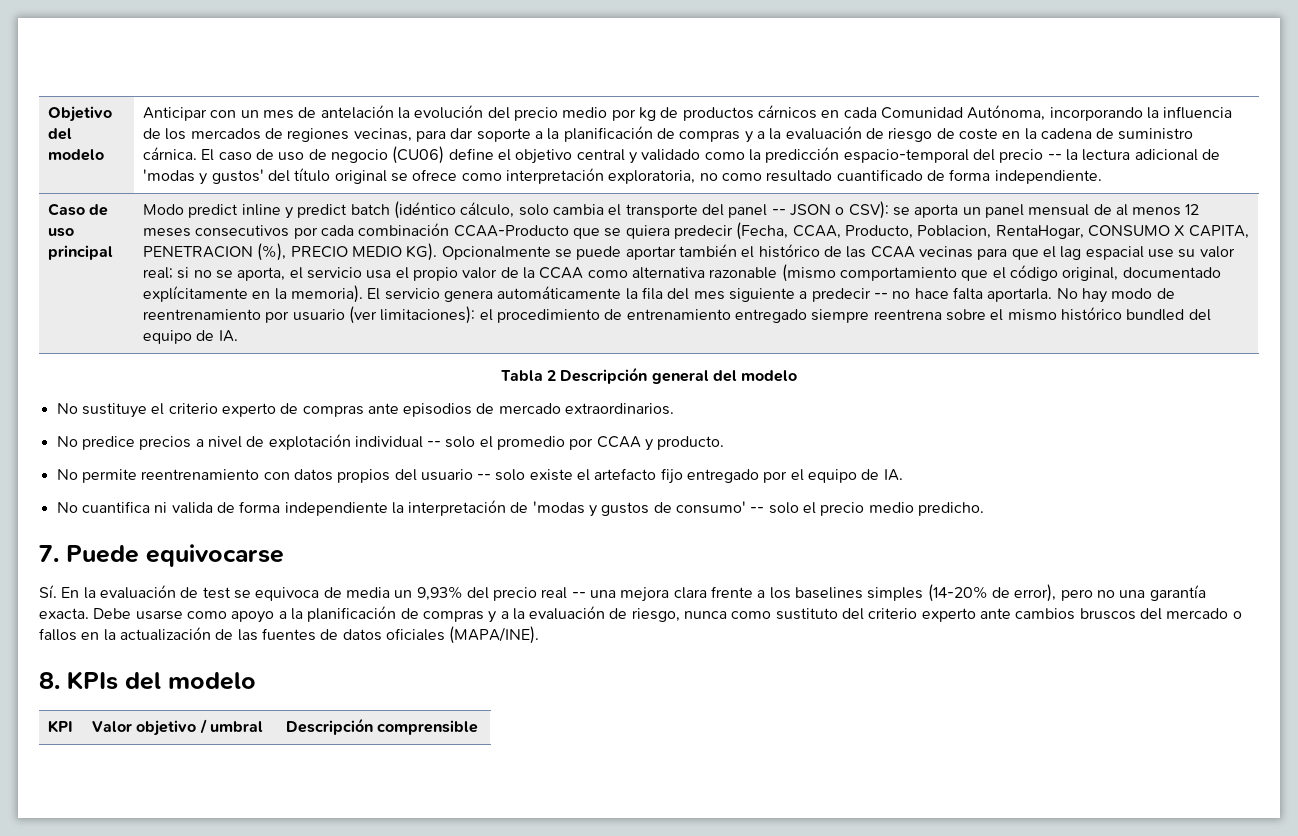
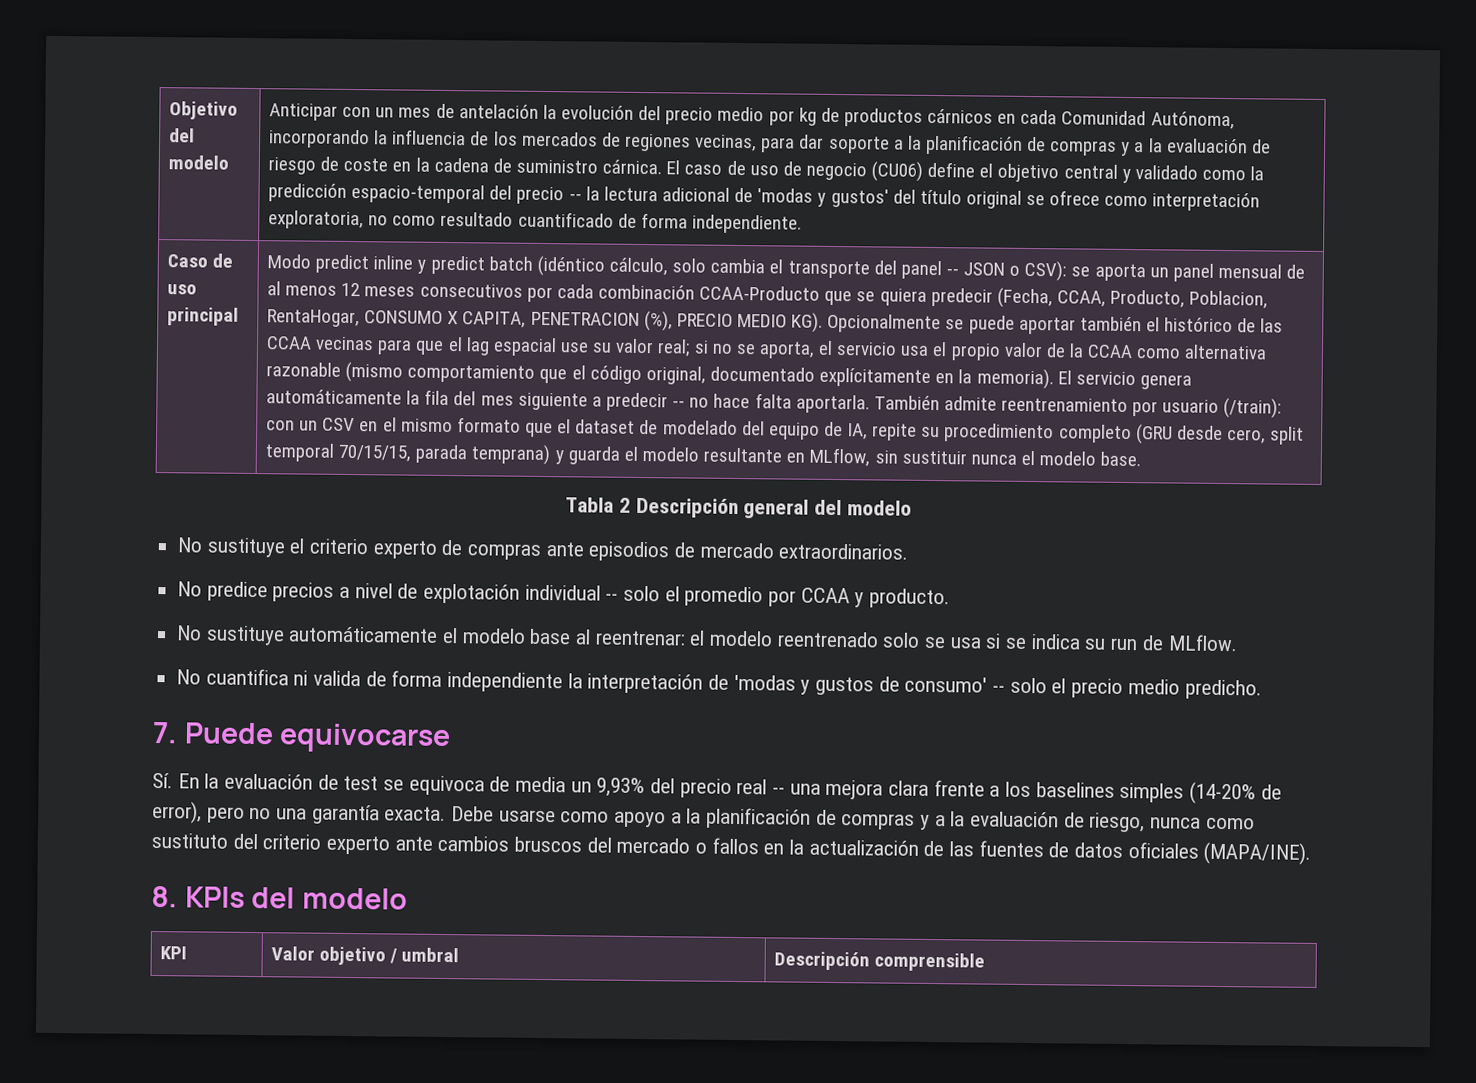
[1056,288,1175,303] [143,306,1211,324] [143,330,238,344] No hay modo de reentrenamiento por usuario (ver limitaciones): el procedimiento de entrenamiento entregado siempre reentrena sobre el mismo histórico bundled del equipo de IA. -> [873,395,1283,419] [266,417,1305,445] [265,443,1142,467] También admite reentrenamiento por usuario (/train): con un CSV en el mismo formato que el dataset de modelado del equipo de IA, repite su procedimiento completo (GRU desde cero, split temporal 70/15/15, parada temprana) y guarda el modelo resultante en MLflow, sin sustituir nunca el modelo base.
[81,468,903,484] permite reentrenamiento con datos propios del usuario -- solo existe el artefacto fijo entregado por el equipo de IA. -> [205,625,1238,652] sustituye automáticamente el modelo base al reentrenar: el modelo reentrenado solo se usa si se indica su run de MLflow.

